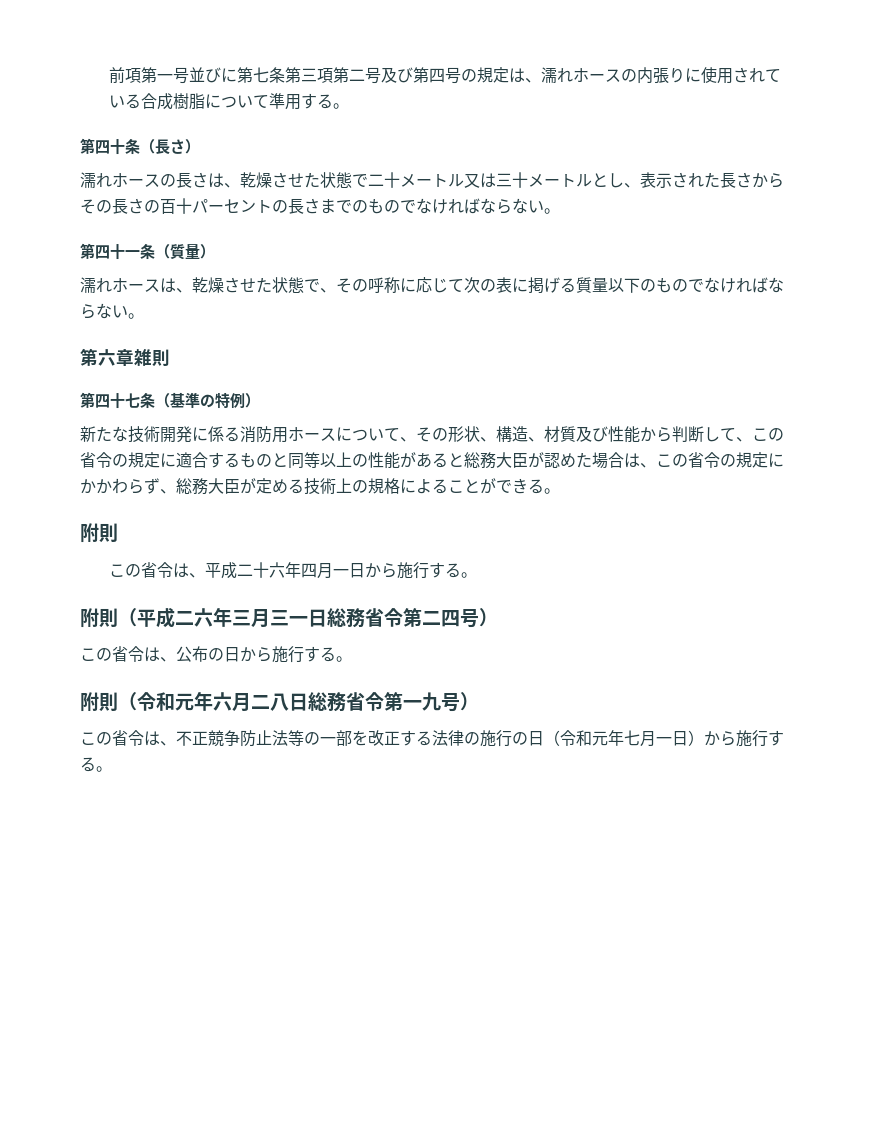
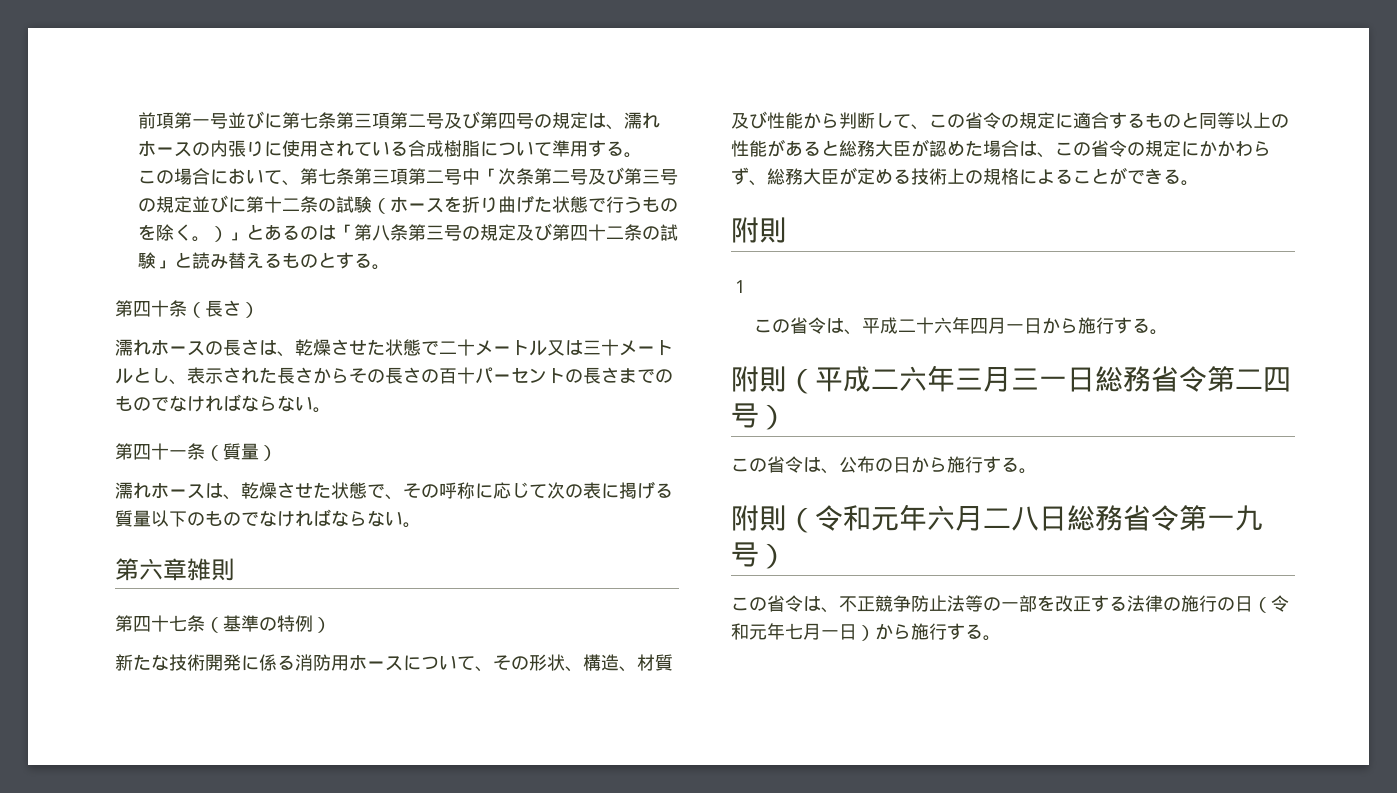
(350, 106) none -> [137,167,678,186] [137,195,678,214] [137,223,678,242] [137,252,390,270] // この場合において、第七条第三項第二号中「次条第二号及び第三号の規定並びに第十二条の試験（ホースを折り曲げた状態で行うものを除く。）」とあるのは「第八条第三号の規定及び第四十二条の試験」と読み替えるものとする。
(118, 533) none -> [731,280,749,293] // １

